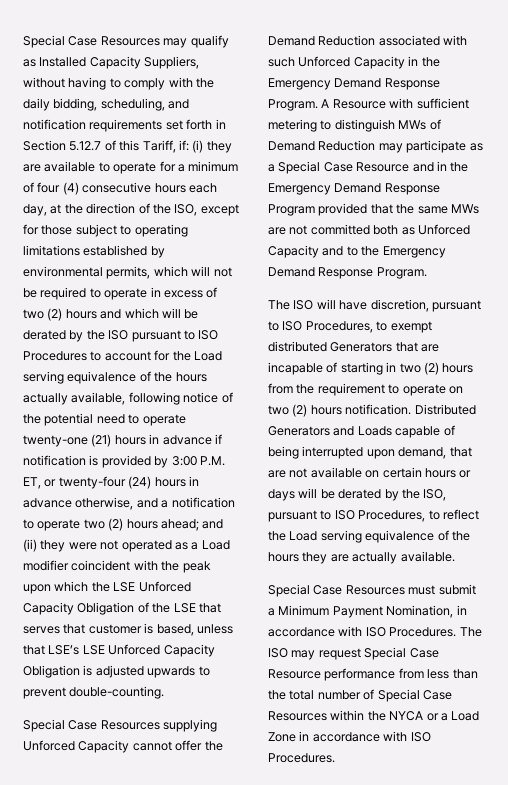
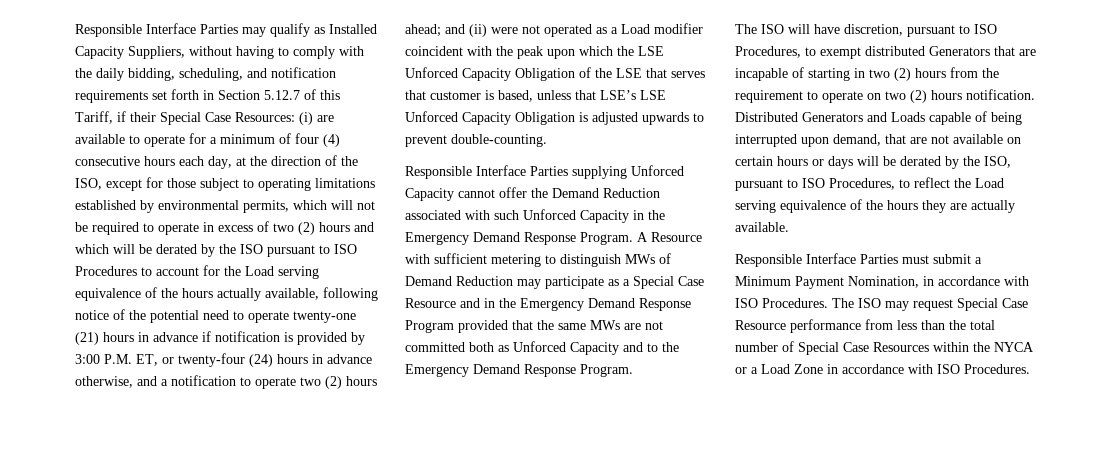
[23,35,160,48] Special Case Resources -> [75,23,238,37] Responsible Interface Parties
[178,140,232,153] if: (i) they -> [117,111,313,125] if their Special Case Resources: (i)
[40,540,66,552] they -> (487, 30) none
[23,719,160,732] Special Case Resources -> [405,165,568,179] Responsible Interface Parties
[268,584,405,597] Special Case Resources -> [735,253,898,267] Responsible Interface Parties

